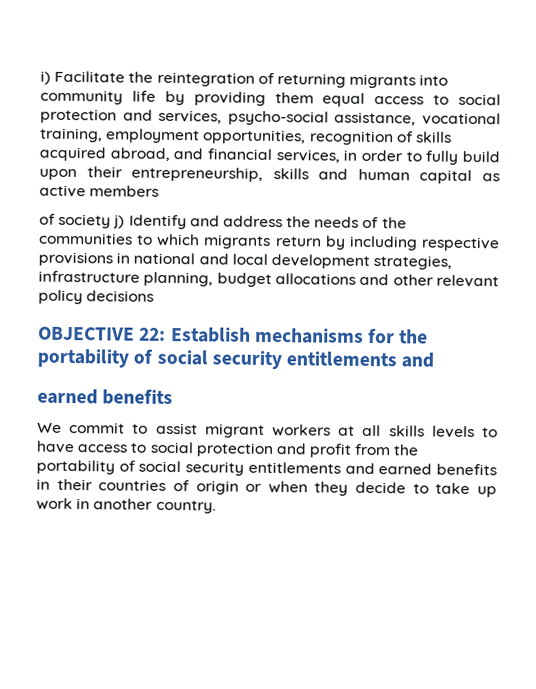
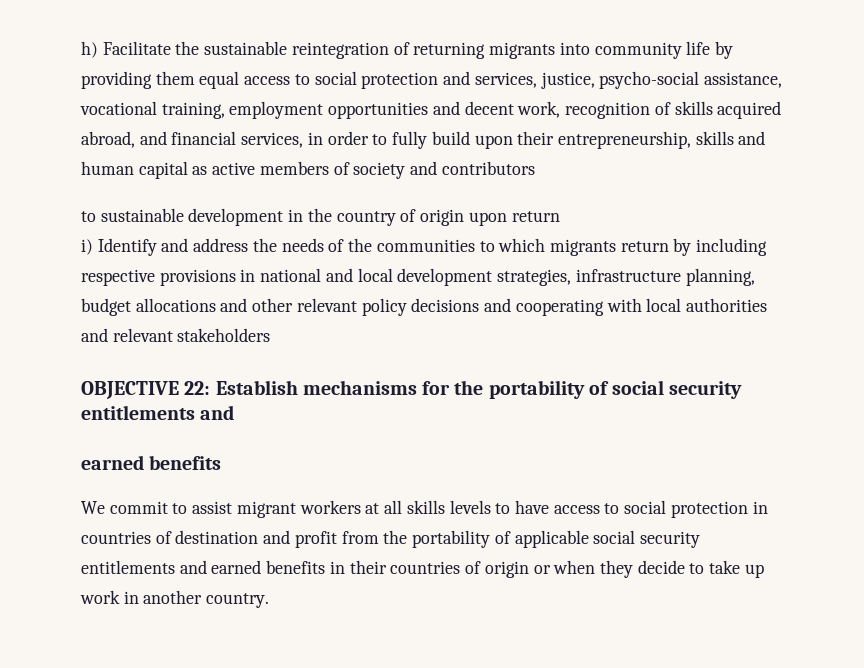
[40,70,51,85] i) -> [81,41,98,58] h)
(154, 77) none -> [204,41,288,55] sustainable
(223, 116) none -> [540,72,595,89] justice,
[202,129,307,145] opportunities, -> [328,101,561,119] opportunities and decent work,
(160, 191) // -> (329, 168) none
[113,214,126,229] j) -> [410,161,535,175] [81,208,560,226] [81,239,93,255] and contributors // to sustainable development in the country of origin upon return // i)
(155, 296) none -> [484,298,767,316] [81,328,271,342] and cooperating with local authorities and relevant stakeholders
(274, 450) none -> [752,501,768,514] [81,530,259,544] in countries of destination
(136, 466) none -> [514,530,589,548] applicable

